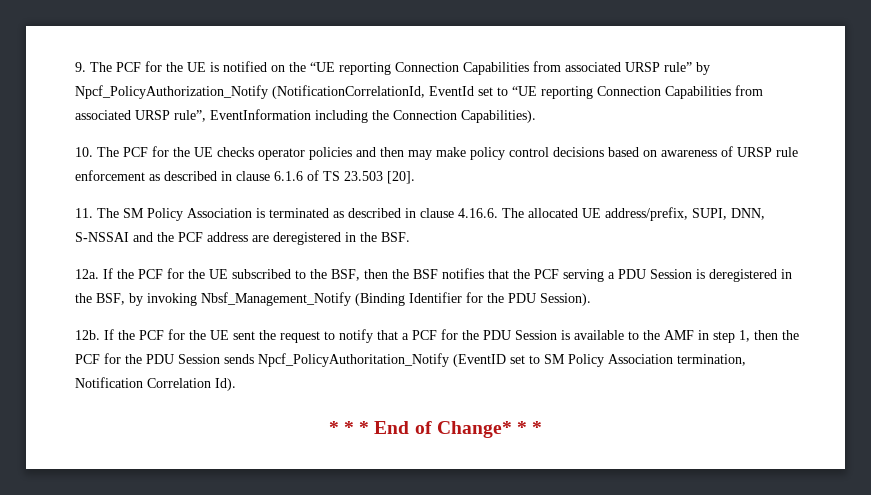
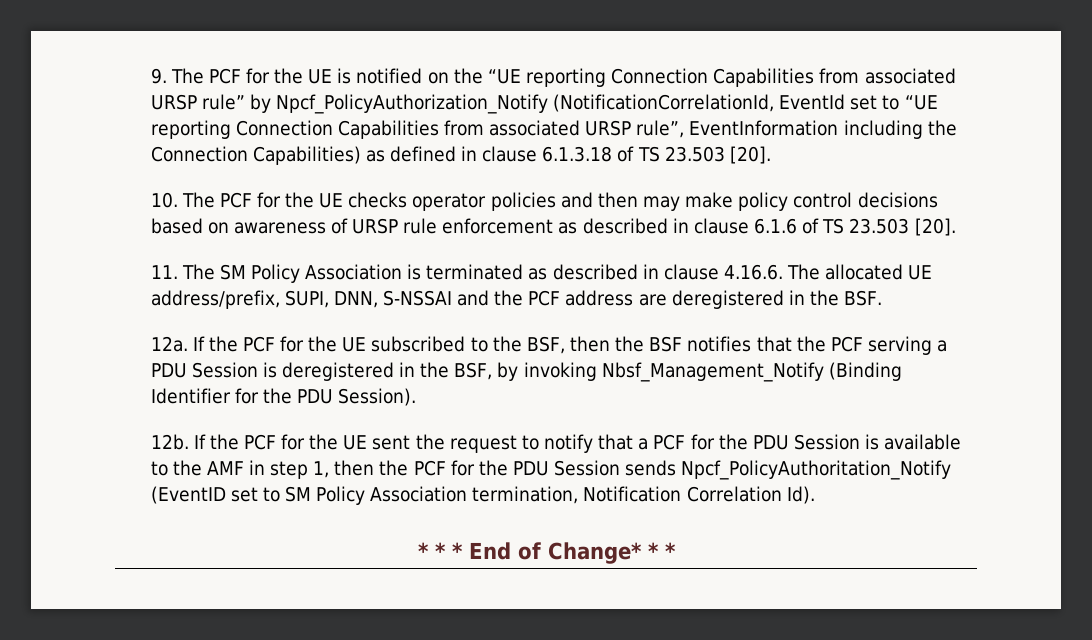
[460,110,536,123] Capabilities). -> [252,146,771,165] Capabilities) as defined in clause 6.1.3.18 of TS 23.503 [20].

